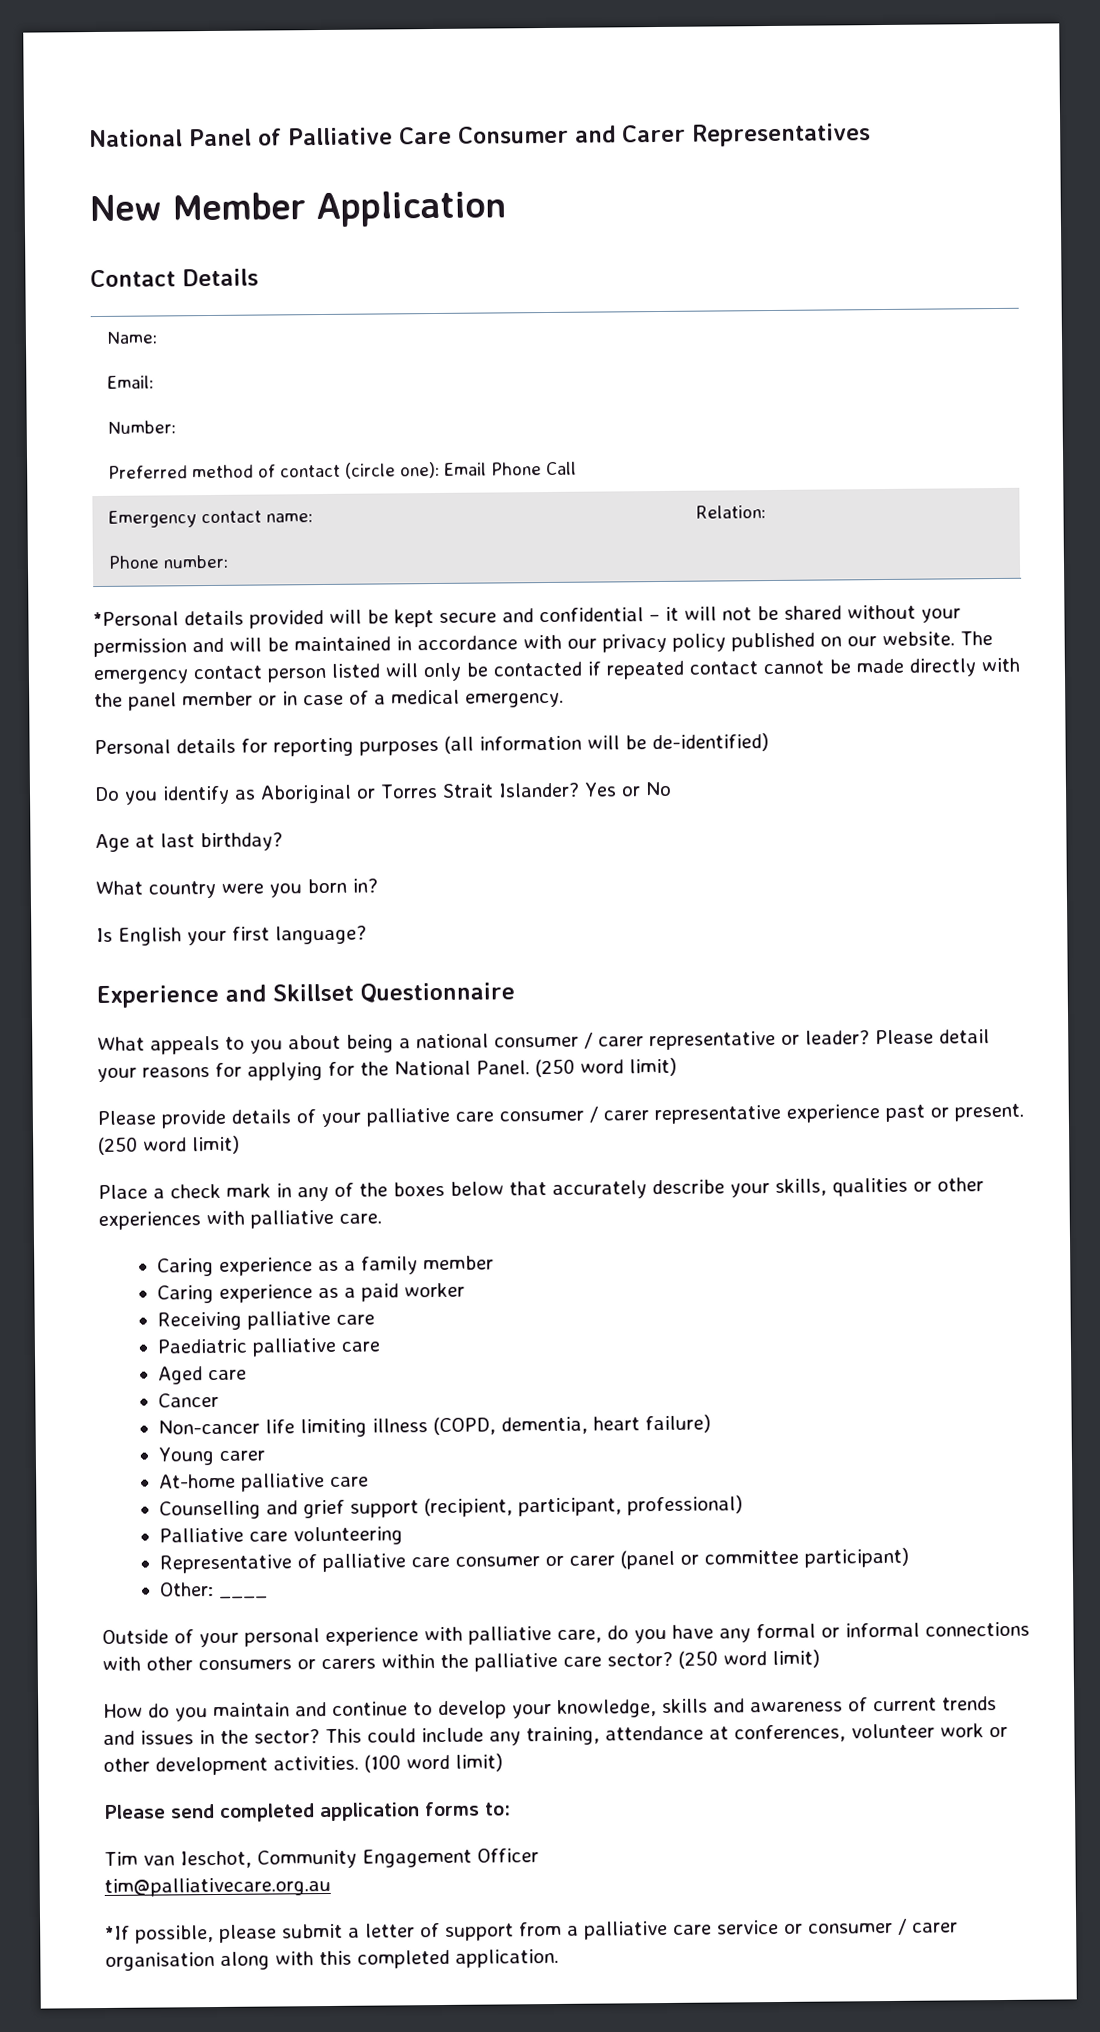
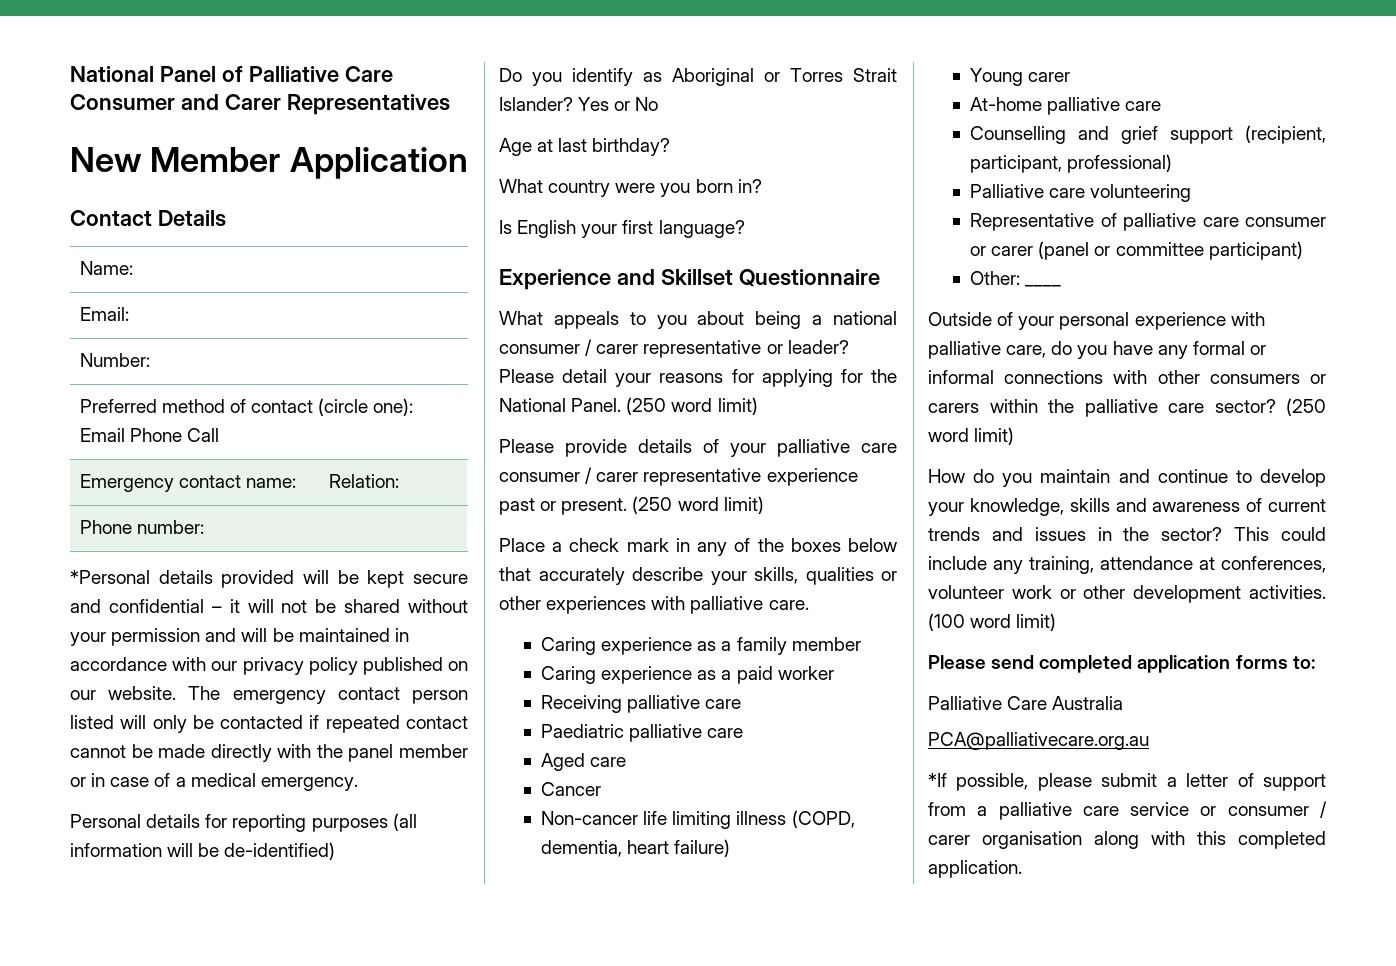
[104,1848,539,1869] [104,1876,331,1897] Tim van Ieschot, Community Engagement Officer // tim@palliativecare.org.au -> [928,696,1124,710] [928,732,1149,750] Palliative Care Australia // PCA@palliativecare.org.au

